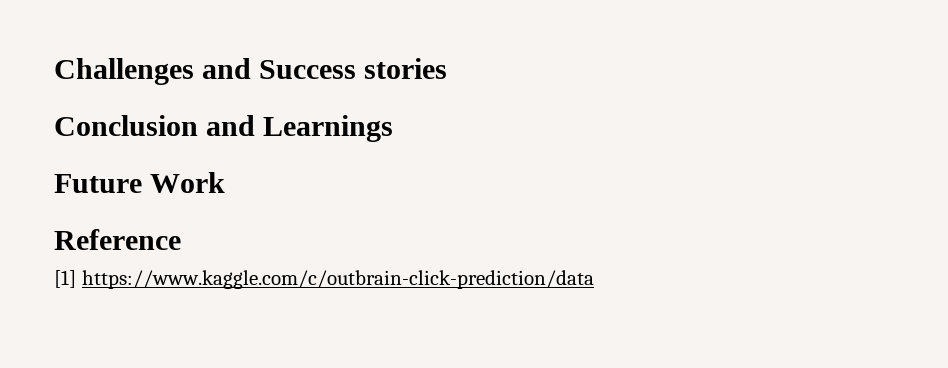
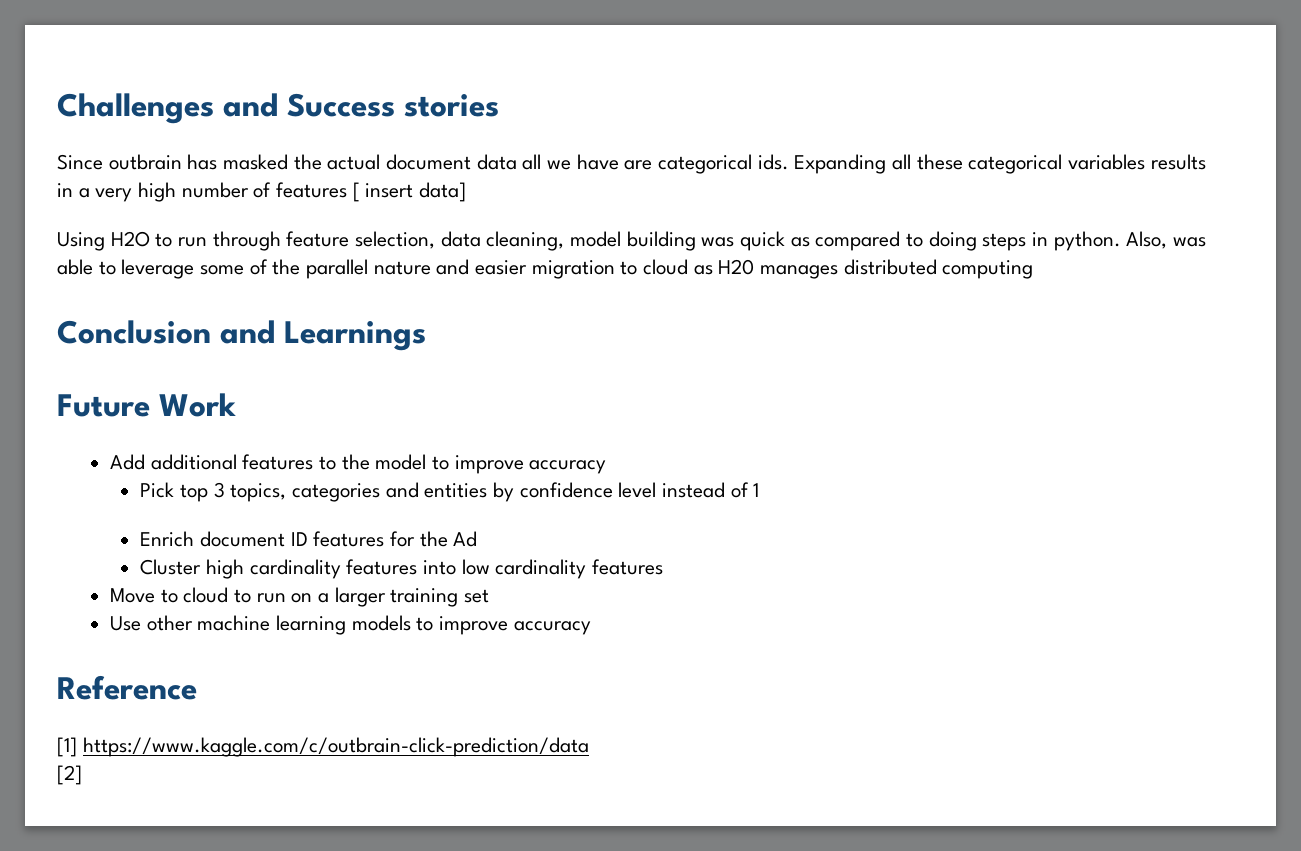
(448, 68) none -> [57,154,1206,174] [57,182,467,202] [57,231,1207,251] [57,259,1034,279] // Since outbrain has masked the actual document data all we have are categorical ids. Expanding all these categorical variables results in a very high number of features [ insert data] // Using H2O to run through feature selection, data cleaning, model building was quick as compared to doing steps in python. Also, was able to leverage some of the parallel nature and easier migration to cloud as H20 manages distributed computing
(226, 182) none -> [110,454,607,474] [140,482,760,502] [140,531,478,547] [140,559,663,579] [110,587,490,607] [110,615,591,635] // Add additional features to the model to improve accuracy // Pick top 3 topics, categories and entities by confidence level instead of 1 // Enrich document ID features for the Ad // Cluster high cardinality features into low cardinality features // Move to cloud to run on a larger training set // Use other machine learning models to improve accuracy
(594, 279) none -> [57,765,82,785] // [2]

